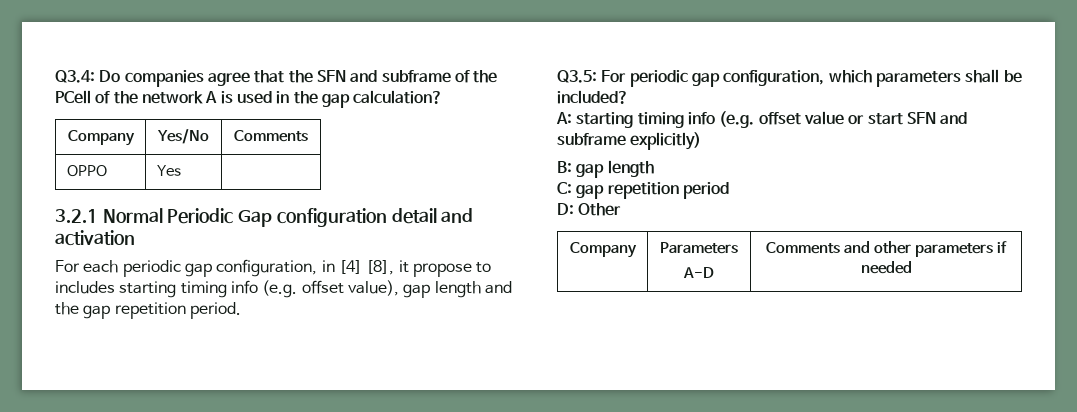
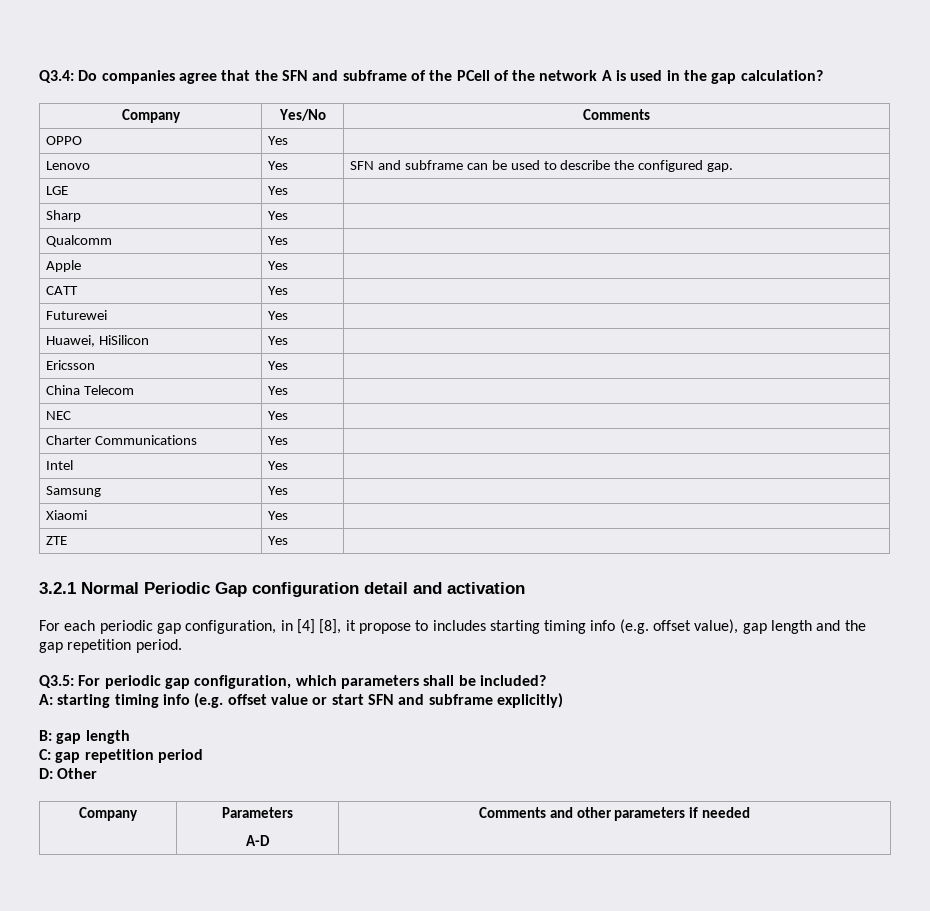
(181, 170) none -> [46,161,91,170] [268,161,289,170] [350,160,734,172] [46,186,69,195] [268,186,289,195] [46,210,82,222] [268,211,289,220] [46,235,113,247] [268,236,289,245] [46,260,82,272] [268,261,289,270] [46,286,79,295] [268,286,289,295] [46,310,108,320] [268,311,289,320] [46,335,149,347] [268,336,289,345] [46,360,96,370] [268,361,289,370] [46,385,134,395] [268,386,289,395] [46,411,72,420] [268,411,289,420] [46,435,197,445] [268,436,289,445] [46,460,74,470] [268,461,289,470] [46,486,102,497] [268,486,289,495] [46,510,88,520] [268,511,289,520] [46,536,68,545] [268,536,289,545] // Lenovo | Yes | SFN and subframe can be used to describe the configured gap. // LGE | Yes | // Sharp | Yes | // Qualcomm | Yes | // Apple | Yes | // CATT | Yes | // Futurewei | Yes | // Huawei, HiSilicon | Yes | // Ericsson | Yes | // China Telecom | Yes | // NEC | Yes | // Charter Communications | Yes | // Intel | Yes | // Samsung | Yes | // Xiaomi | Yes | // ZTE | Yes |

